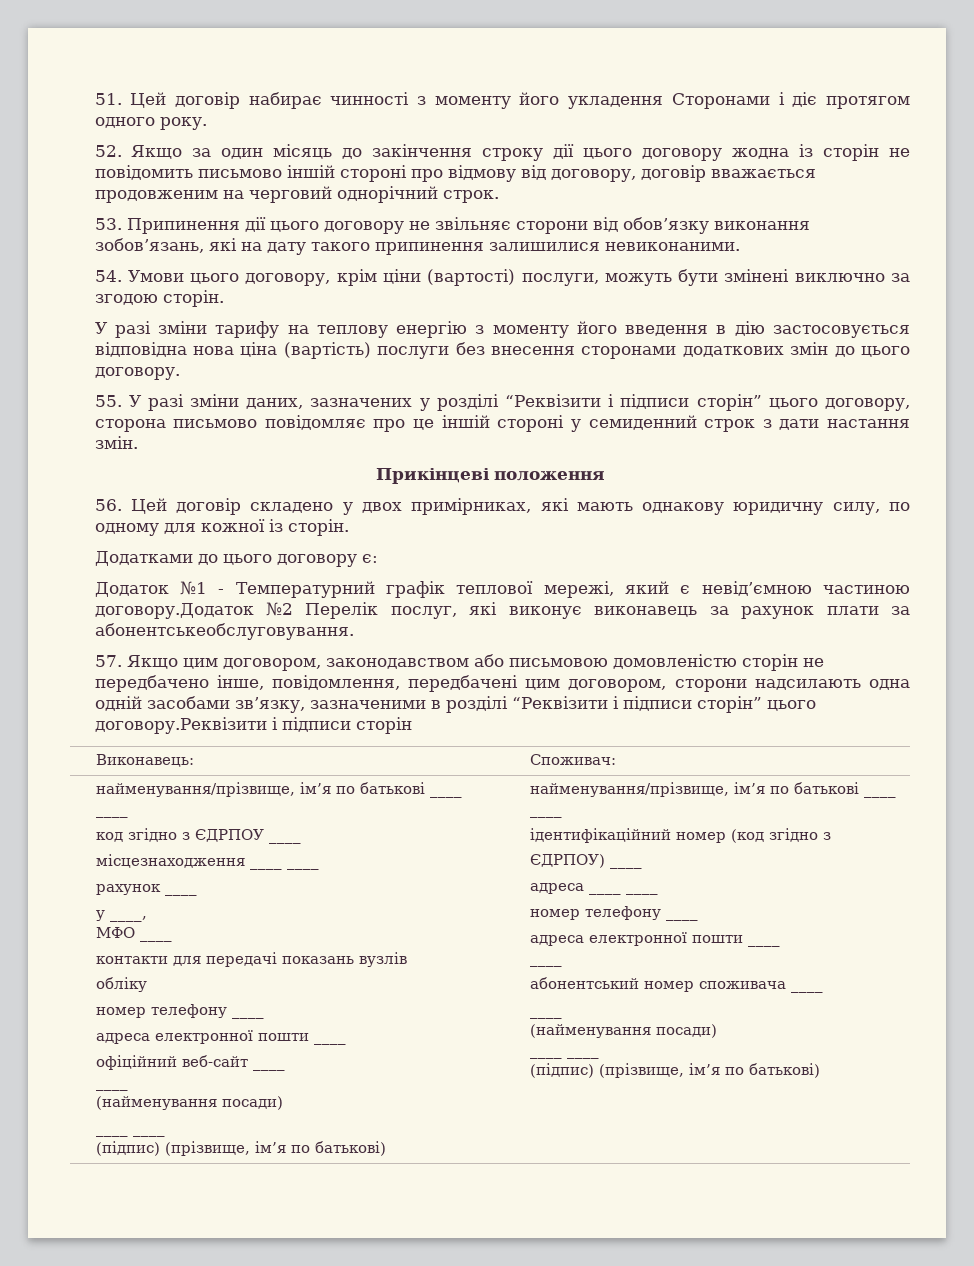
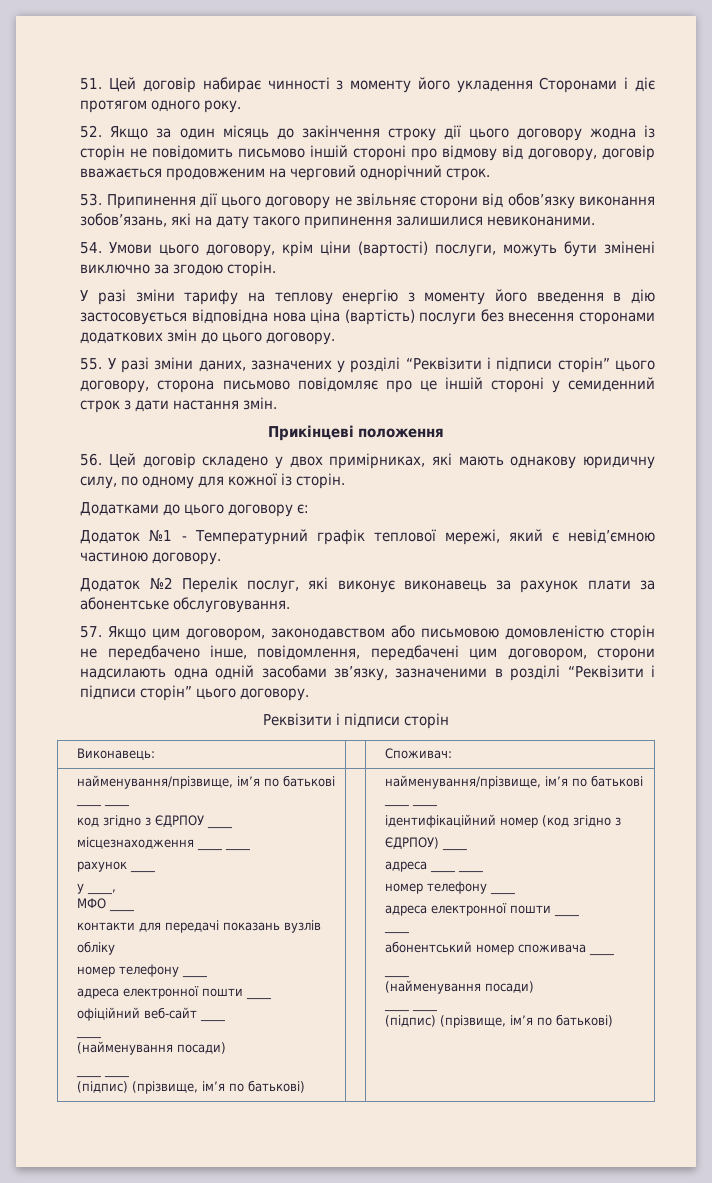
[94,603,254,619] договору.Додаток -> [152,552,222,565] [80,578,141,592] договору. // Додаток
[94,623,354,640] абонентськеобслуговування. -> [80,597,291,613] абонентське обслуговування.
[94,717,267,734] договору.Реквізити -> [240,688,310,701] [263,713,332,726] договору. // Реквізити

